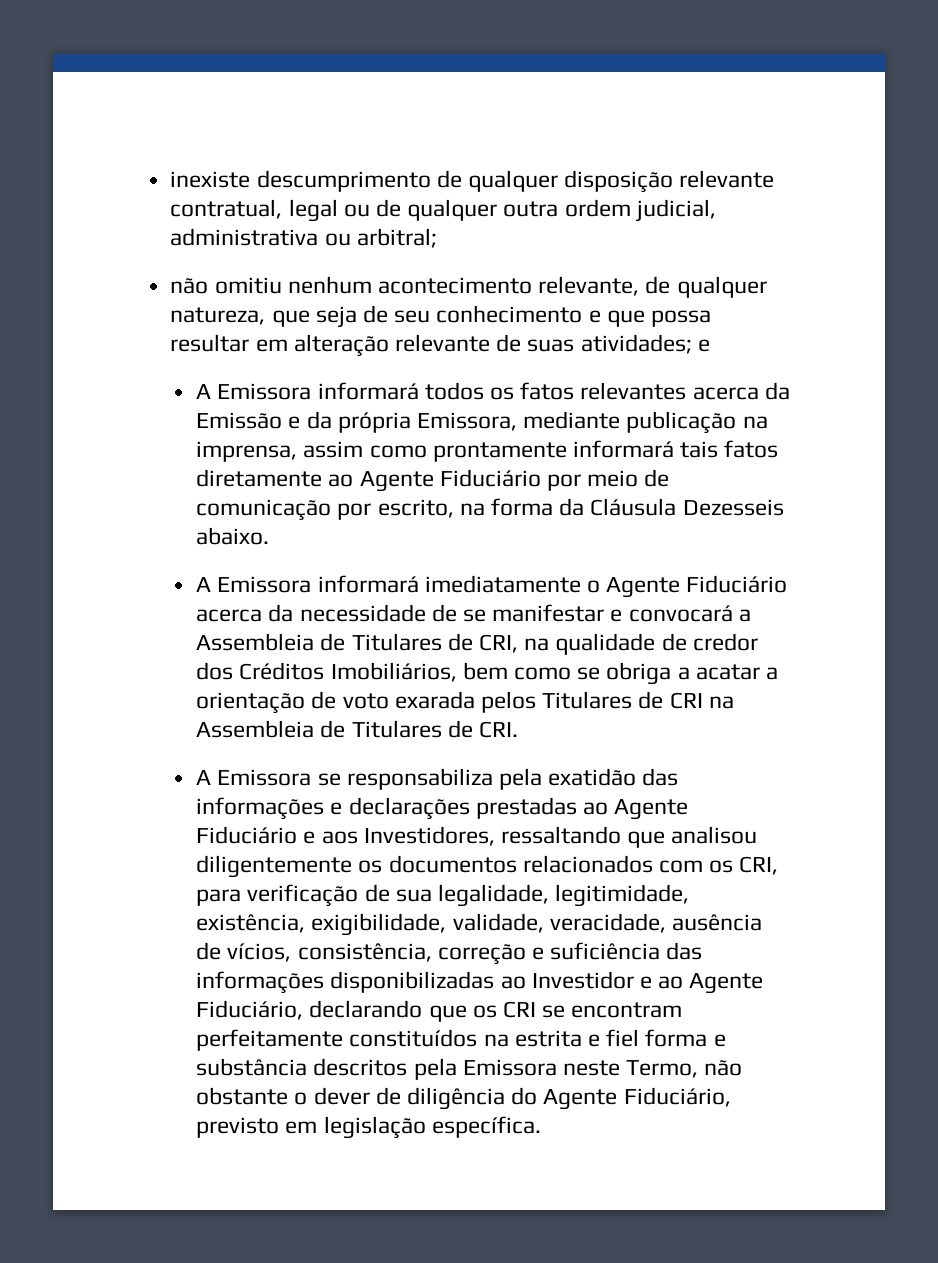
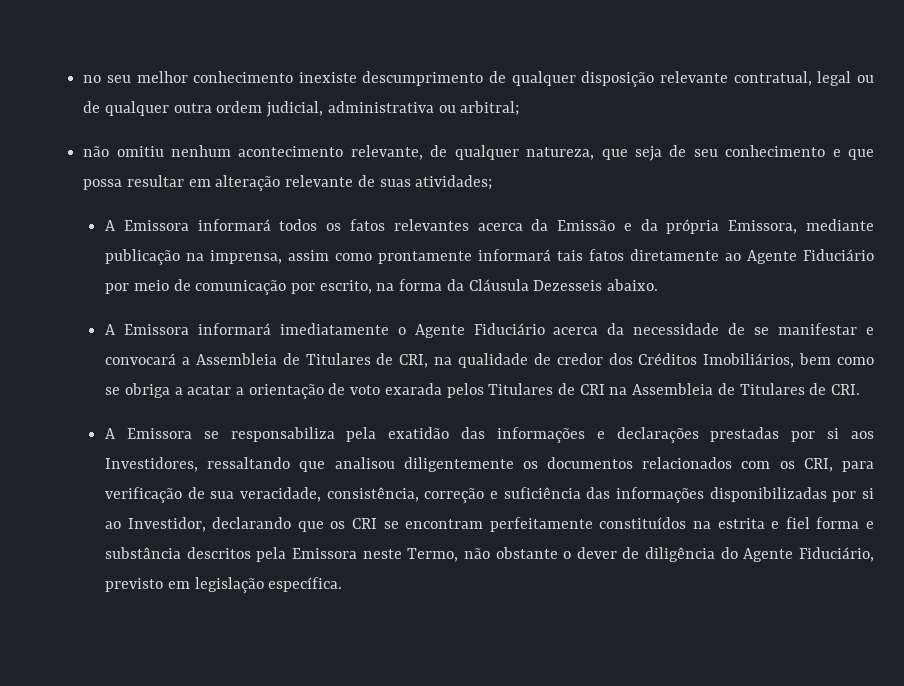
(170, 179) none -> [83,71,294,83] no seu melhor conhecimento
[697,339,710,352] e -> (493, 182) none
[582,799,689,820] [196,826,316,844] ao Agente Fiduciário e -> [791,428,840,442] por si
[437,884,690,907] [196,913,762,936] [196,942,292,962] legalidade, legitimidade, existência, exigibilidade, validade, veracidade, ausência de vícios, -> [240,487,322,502] veracidade,
[500,971,764,994] [196,1000,304,1020] ao Investidor e ao Agente Fiduciário, -> [832,488,875,502] [105,517,206,532] por si ao Investidor,

